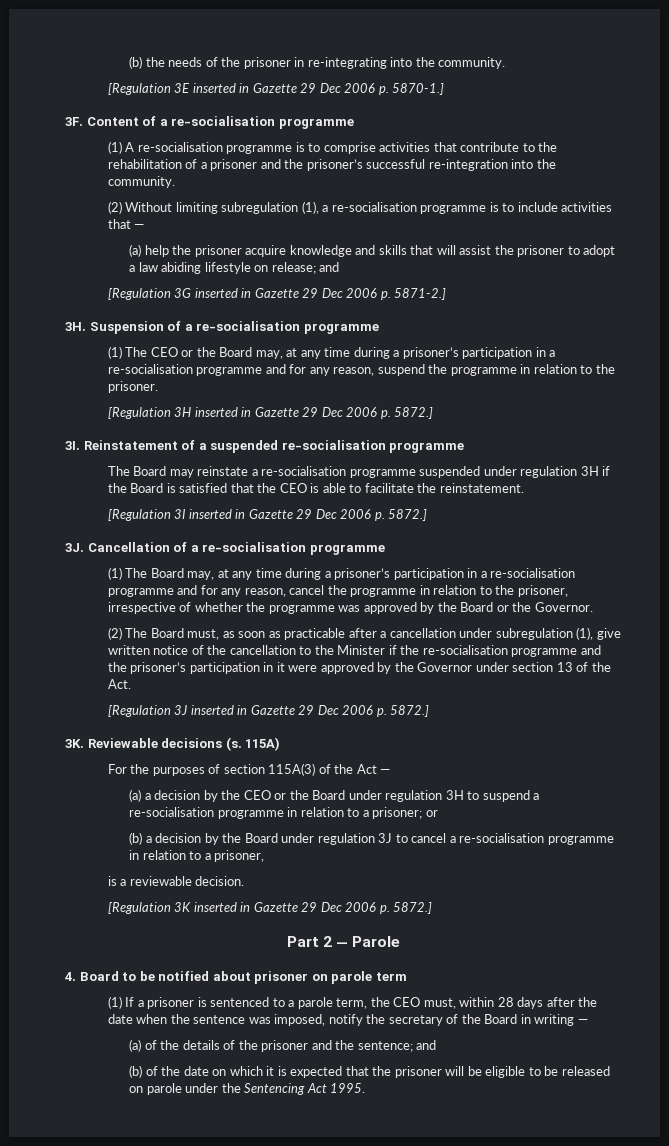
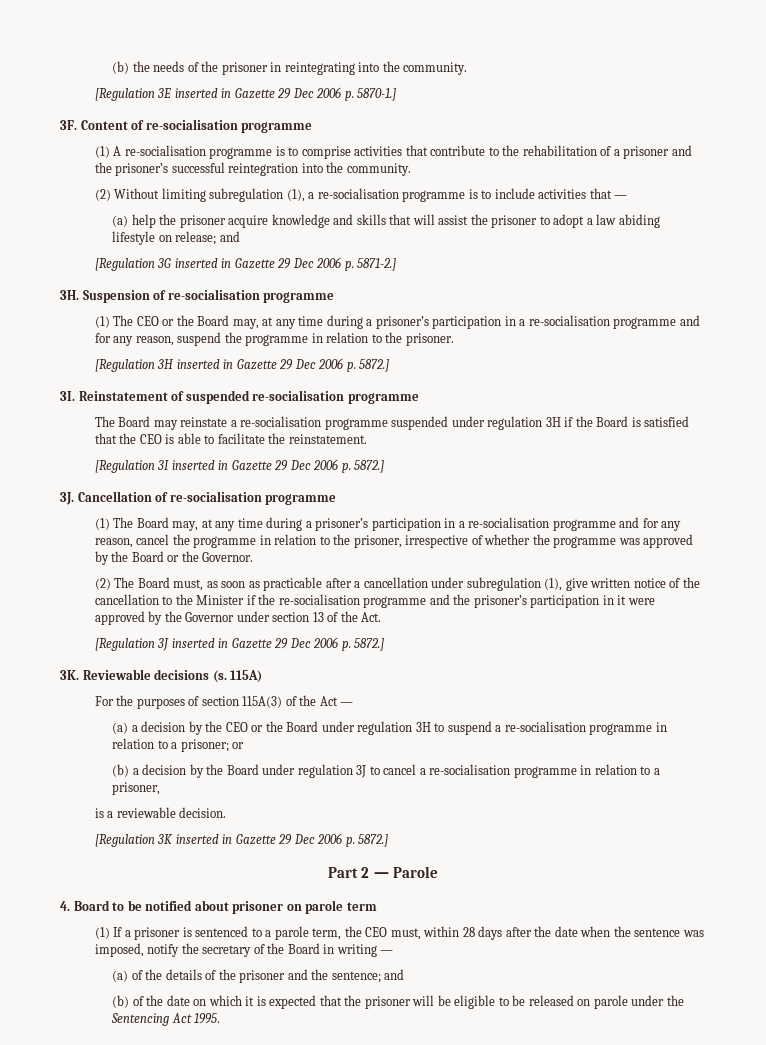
[307,57,387,69] re-integrating -> [284,62,355,75] reintegrating
[159,119,168,126] a -> (145, 125) none
[428,159,508,171] re-integration -> [228,163,299,176] reintegration
[184,324,193,331] a -> (167, 295) none
[198,443,207,450] a -> (185, 396) none
[190,545,199,552] a -> (169, 497) none

